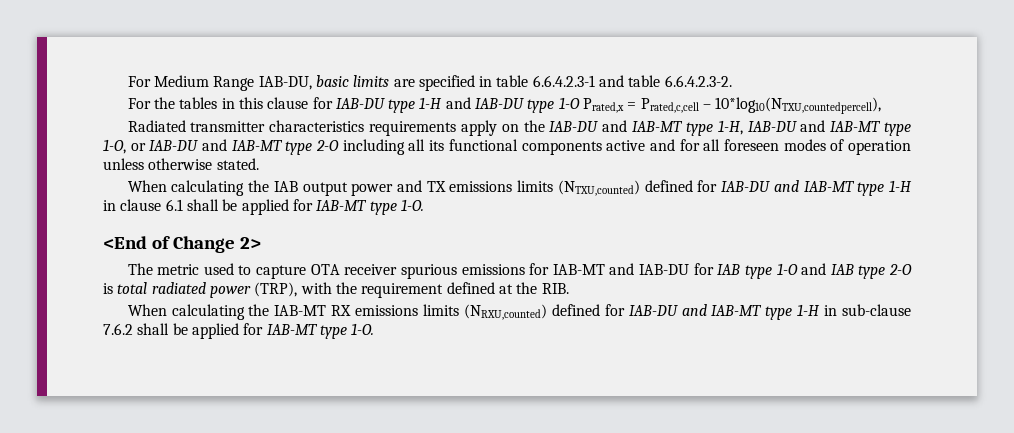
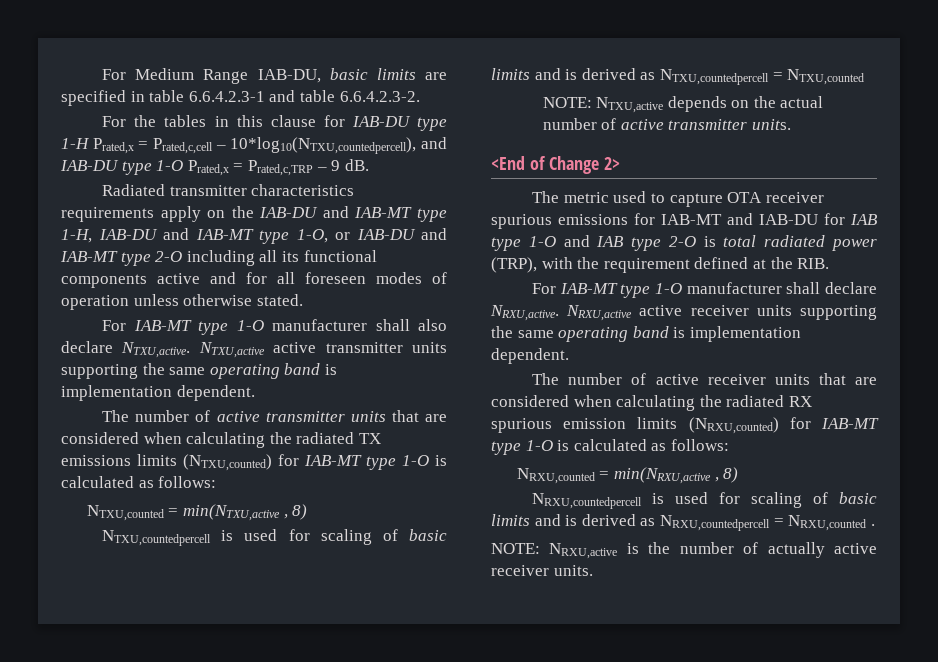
(443, 103) none -> [92,137,417,154] Prated,x = Prated,c,cell – 10*log10(NTXU,countedpercell),
[640,97,882,114] Prated,c,cell – 10*log10(NTXU,countedpercell), -> [247,159,369,176] Prated,c,TRP – 9 dB.
[127,180,912,196] [103,199,424,215] When calculating the IAB output power and TX emissions limits (NTXU,counted) defined for IAB-DU and IAB-MT type 1-H in clause 6.1 shall be applied for IAB-MT type 1-O. -> [102,319,447,335] [61,341,447,358] [61,363,337,379] [61,385,255,401] [102,410,447,422] [61,432,381,448] [61,454,447,471] [61,476,217,488] [86,504,308,521] [102,529,448,546] [491,68,865,85] [542,96,824,113] [542,118,791,130] For IAB-MT type 1-O manufacturer shall also declare NTXU,active. NTXU,active active transmitter units supporting the same operating band is implementation dependent. // The number of active transmitter units that are considered when calculating the radiated TX emissions limits (NTXU,counted) for IAB-MT type 1-O is calculated as follows: // NTXU,counted = min(NTXU,active , 8) // NTXU,countedpercell is used for scaling of basic limits and is derived as NTXU,countedpercell = NTXU,counted // NOTE: NTXU,active depends on the actual number of active transmitter units.
[127,304,912,320] [103,323,375,339] When calculating the IAB-MT RX emissions limits (NRXU,counted) defined for IAB-DU and IAB-MT type 1-H in sub-clause 7.6.2 shall be applied for IAB-MT type 1-O. -> [532,282,877,298] [490,305,877,321] [491,326,801,342] [491,348,569,364] [532,373,877,385] [491,395,812,411] [491,417,879,434] [491,439,729,455] [516,467,739,484] [532,492,877,509] [491,514,875,531] [491,542,877,559] [491,565,593,576] For IAB-MT type 1-O manufacturer shall declare NRXU,active. NRXU,active active receiver units supporting the same operating band is implementation dependent. // The number of active receiver units that are considered when calculating the radiated RX spurious emission limits (NRXU,counted) for IAB-MT type 1-O is calculated as follows: // NRXU,counted = min(NRXU,active , 8) // NRXU,countedpercell is used for scaling of basic limits and is derived as NRXU,countedpercell = NRXU,counted . // NOTE: NRXU,active is the number of actually active receiver units.

